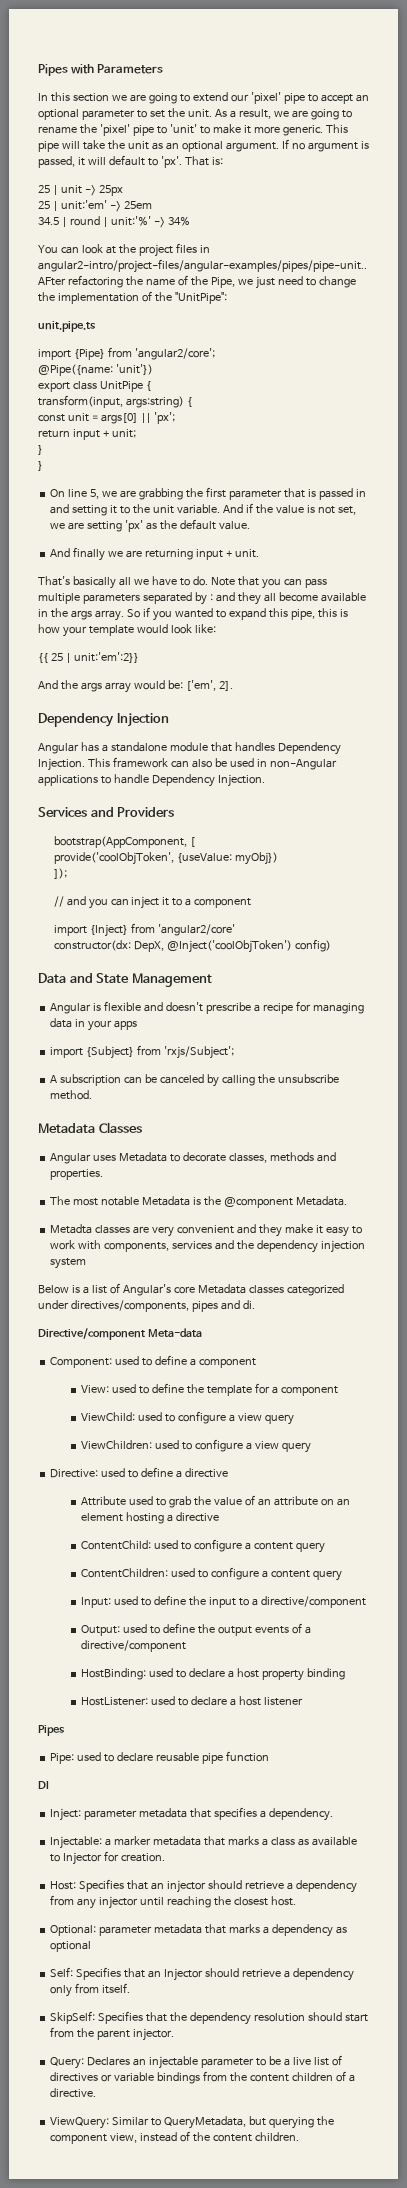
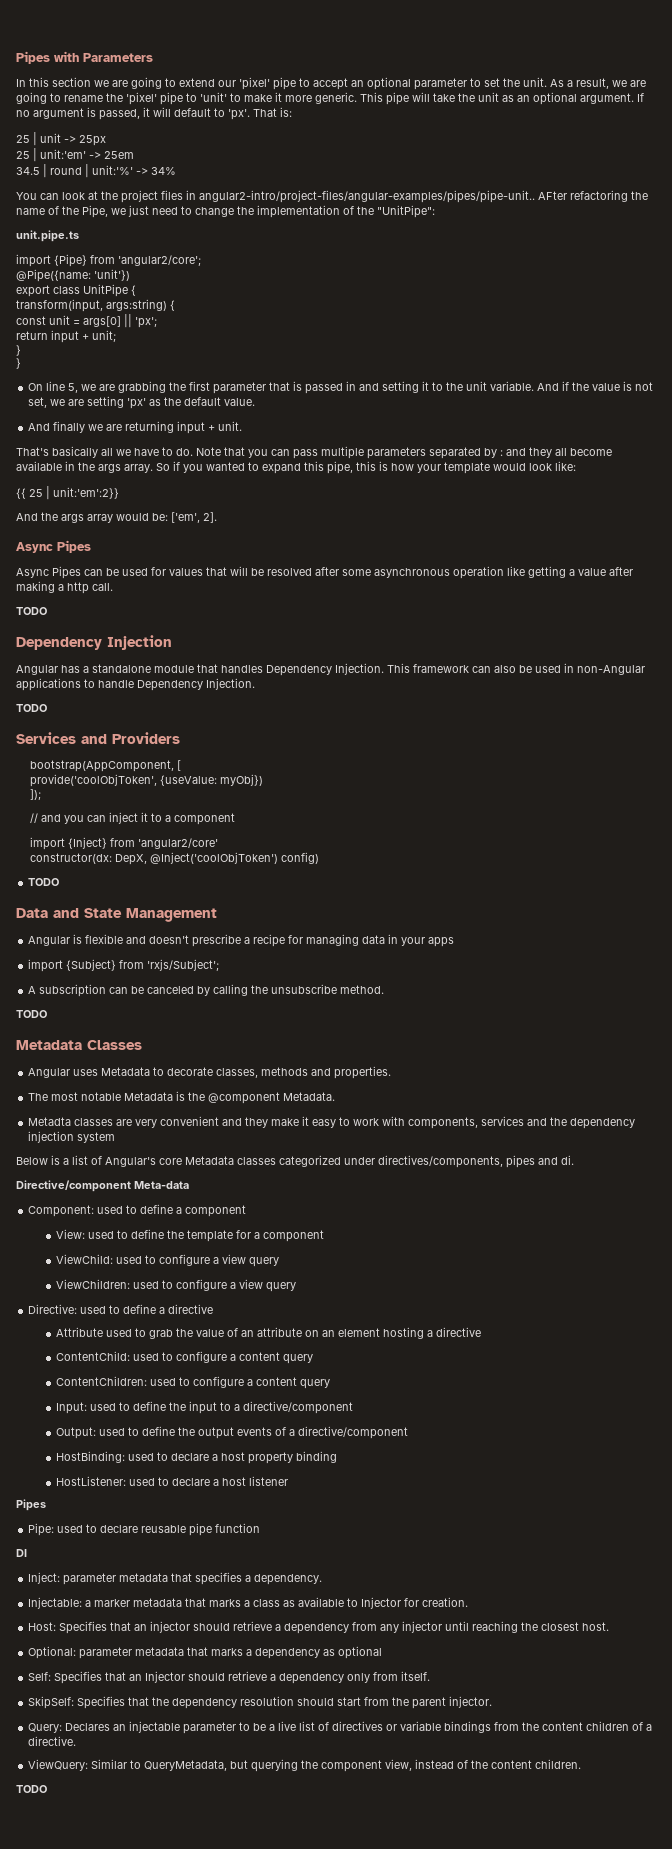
(233, 686) none -> [16,540,91,553] [16,566,633,579] [16,581,113,594] [16,607,47,615] // Async Pipes // Async Pipes can be used for values that will be resolved after some asynchronous operation like getting a value after making a http call. // TODO
(265, 780) none -> [16,704,47,712] // TODO
(331, 945) none -> [28,878,60,886] // TODO
(93, 1095) none -> [16,1010,47,1018] // TODO
(299, 2136) none -> [16,1785,47,1793] // TODO

